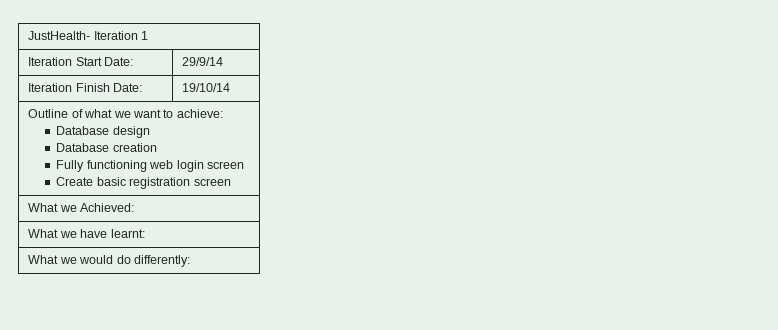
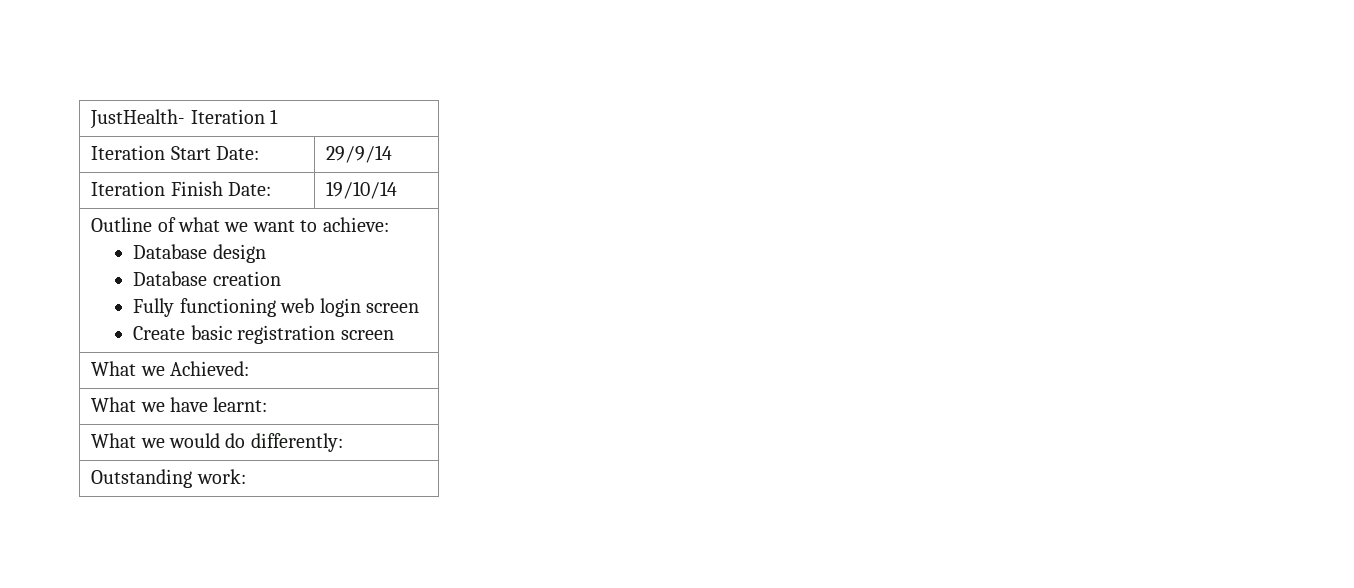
(190, 261) none -> [91,469,246,488] // Outstanding work:

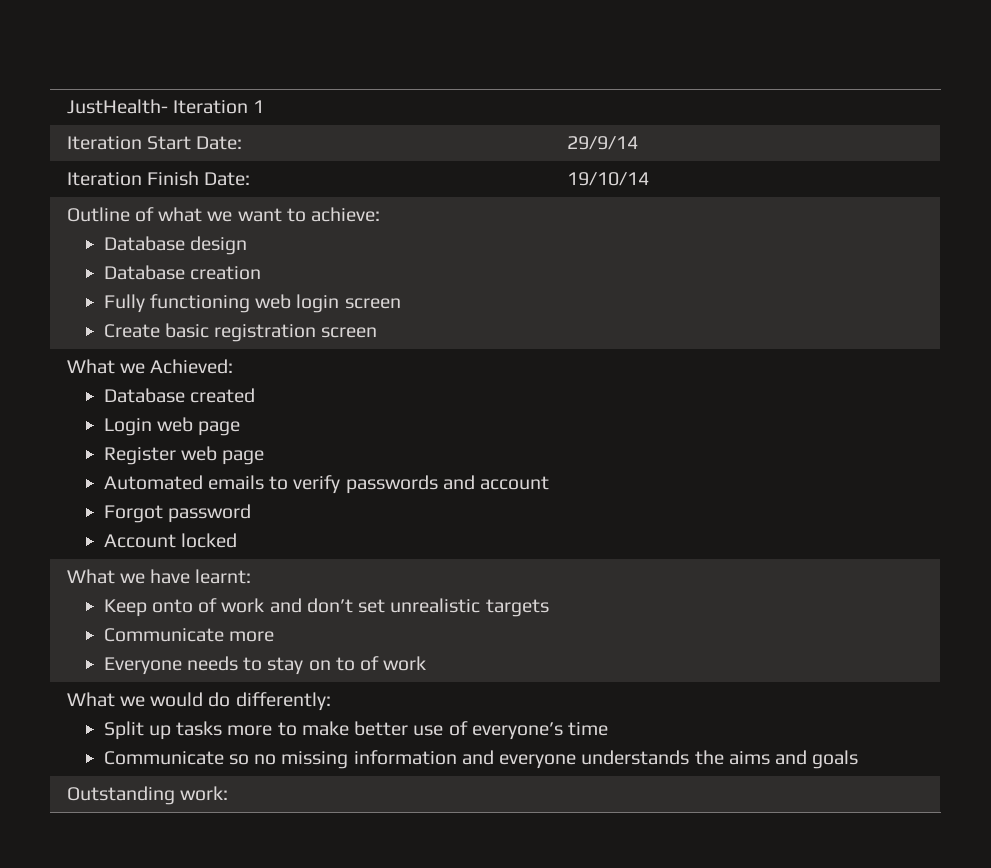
[91,397,268,412] // What we have learnt: -> [103,388,255,403] [103,417,241,436] [103,446,265,465] [103,475,550,494] [103,504,251,523] [103,533,237,548] [66,569,252,584] [103,598,549,617] [103,628,274,642] [103,656,427,675] // Database created // Login web page // Register web page // Automated emails to verify passwords and account // Forgot password // Account locked // What we have learnt: // Keep onto of work and don’t set unrealistic targets // Communicate more // Everyone needs to stay on to of work
(343, 442) none -> [103,721,609,740] [103,750,859,769] // Split up tasks more to make better use of everyone’s time // Communicate so no missing information and everyone understands the aims and goals

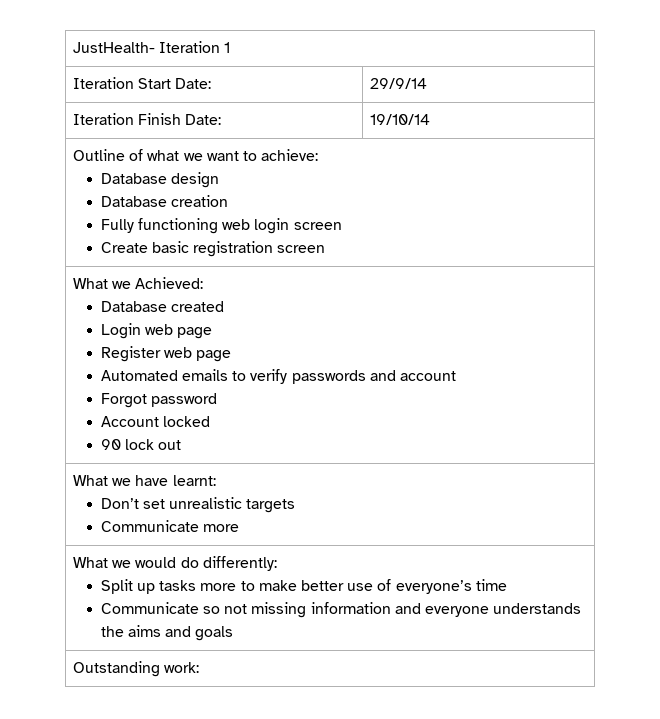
(237, 540) none -> [100,439,182,450] // 90 lock out
[103,598,353,617] Keep onto of work and don’t -> [100,498,139,509] Don’t
[103,656,427,675] // Everyone needs to stay on to of work -> (240, 528) none
[254,754,277,765] no -> [224,604,248,614] not

